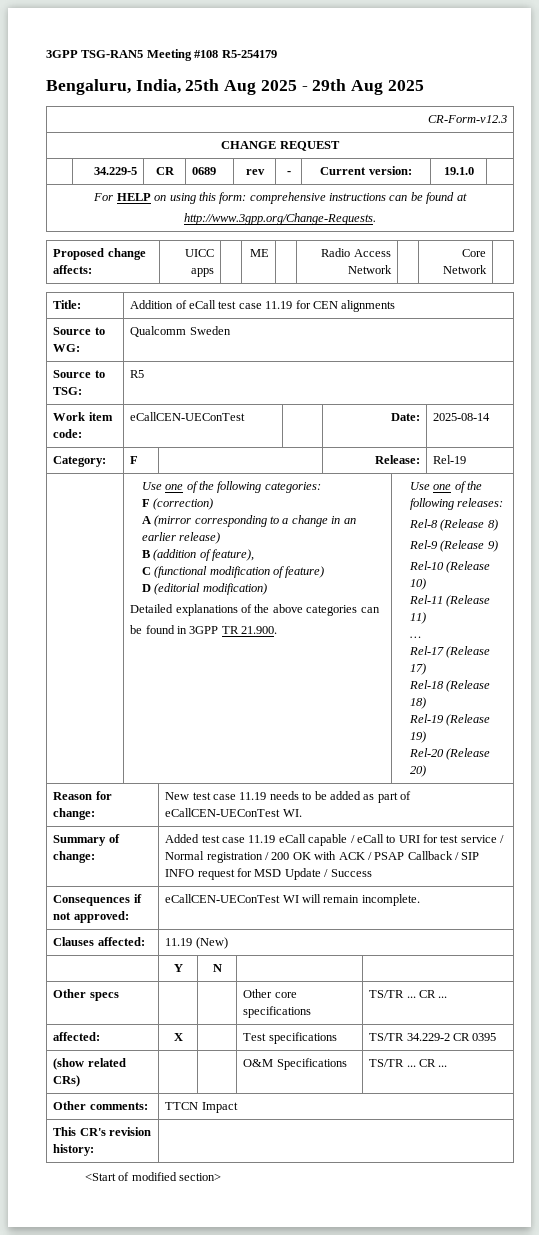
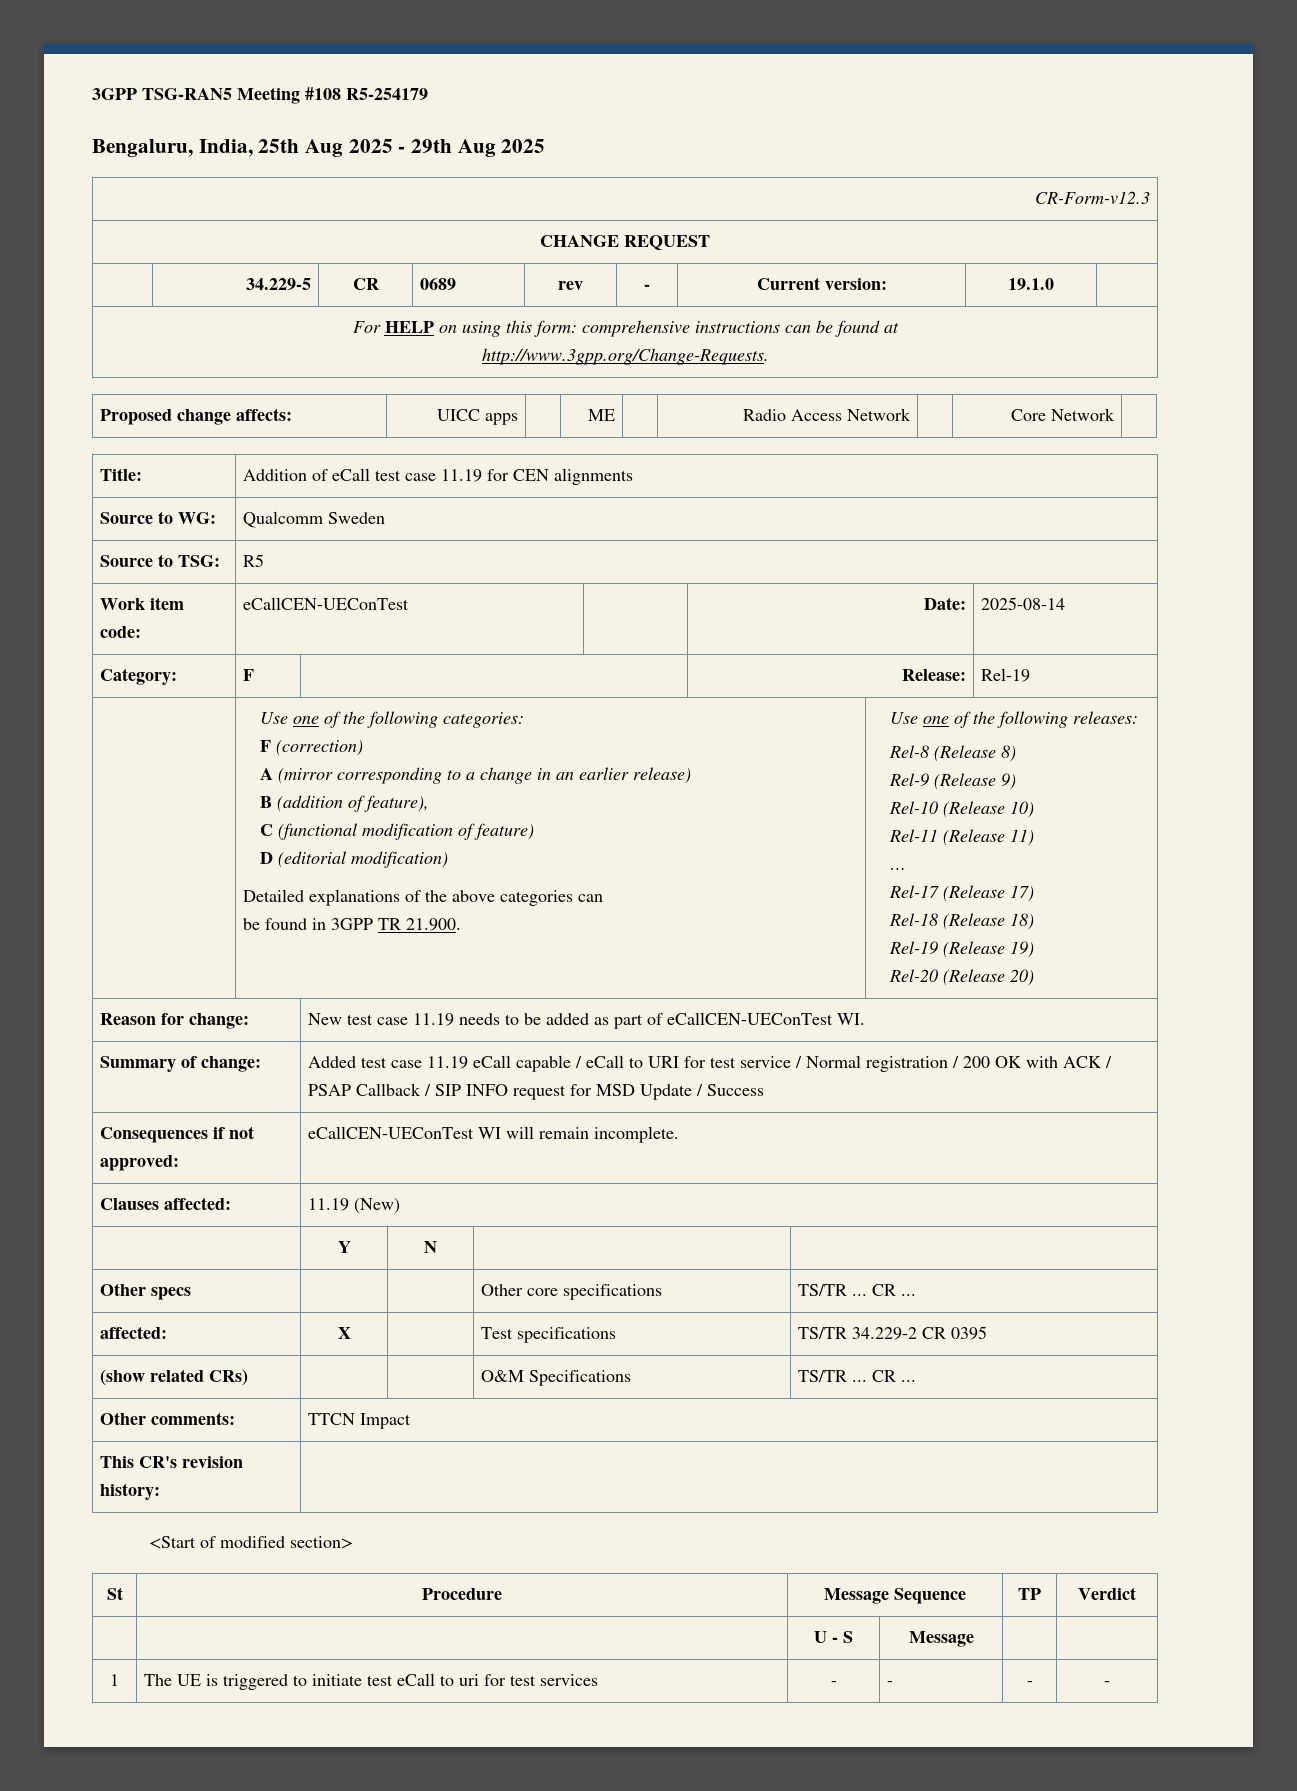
(221, 1177) none -> [106,1587,123,1600] [422,1588,502,1600] [824,1588,966,1604] [1018,1588,1041,1600] [1078,1587,1136,1600] [814,1631,853,1643] [908,1631,974,1647] [110,1674,119,1686] [144,1673,599,1690] [830,1681,837,1686] [887,1681,894,1686] [1026,1681,1033,1686] [1104,1681,1110,1686] // St | Procedure | Message Sequence | TP | Verdict // | | U - S | Message | | // 1 | The UE is triggered to initiate test eCall to uri for test services | - | - | - | -

